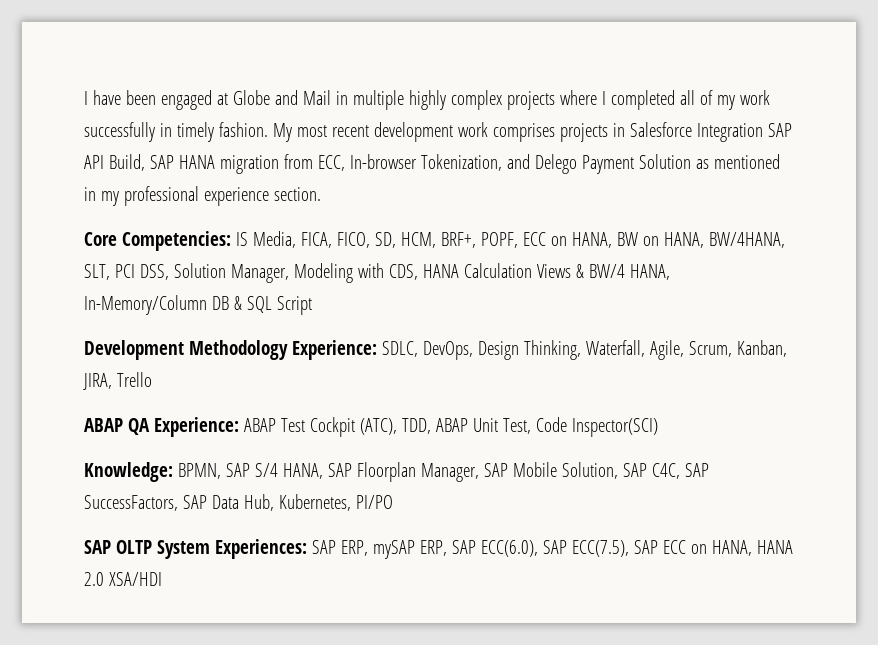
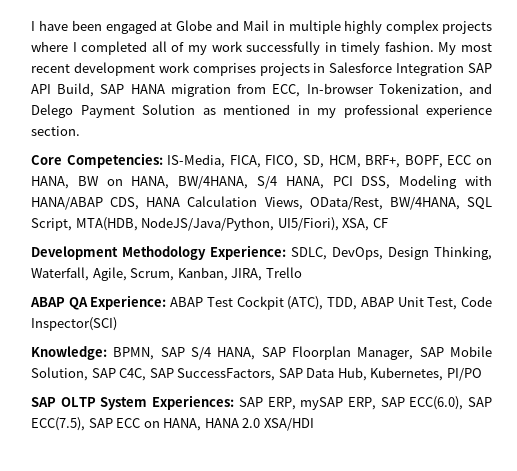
[235,231,296,248] IS Media, -> [167,154,226,168] IS-Media,
[480,232,518,248] POPF, -> [404,155,443,168] BOPF,
[84,263,289,283] SLT, PCI DSS, Solution Manager, -> [257,176,391,189] S/4 HANA, PCI DSS,
(384, 270) none -> [31,197,103,210] HANA/ABAP
[536,264,670,280] [84,295,312,315] Views & BW/4 HANA, In-Memory/Column DB & SQL Script -> [264,197,493,210] [31,217,388,231] Views, OData/Rest, BW/4HANA, SQL Script, MTA(HDB, NodeJS/Java/Python, UI5/Fiori), XSA, CF

